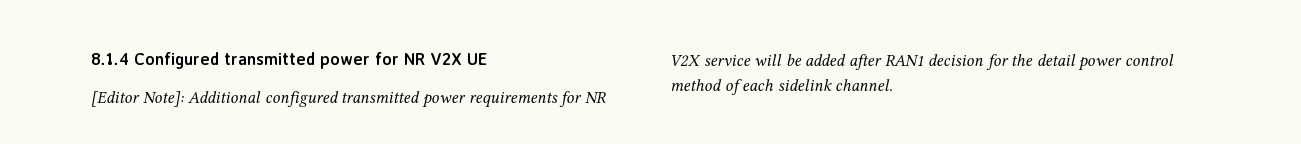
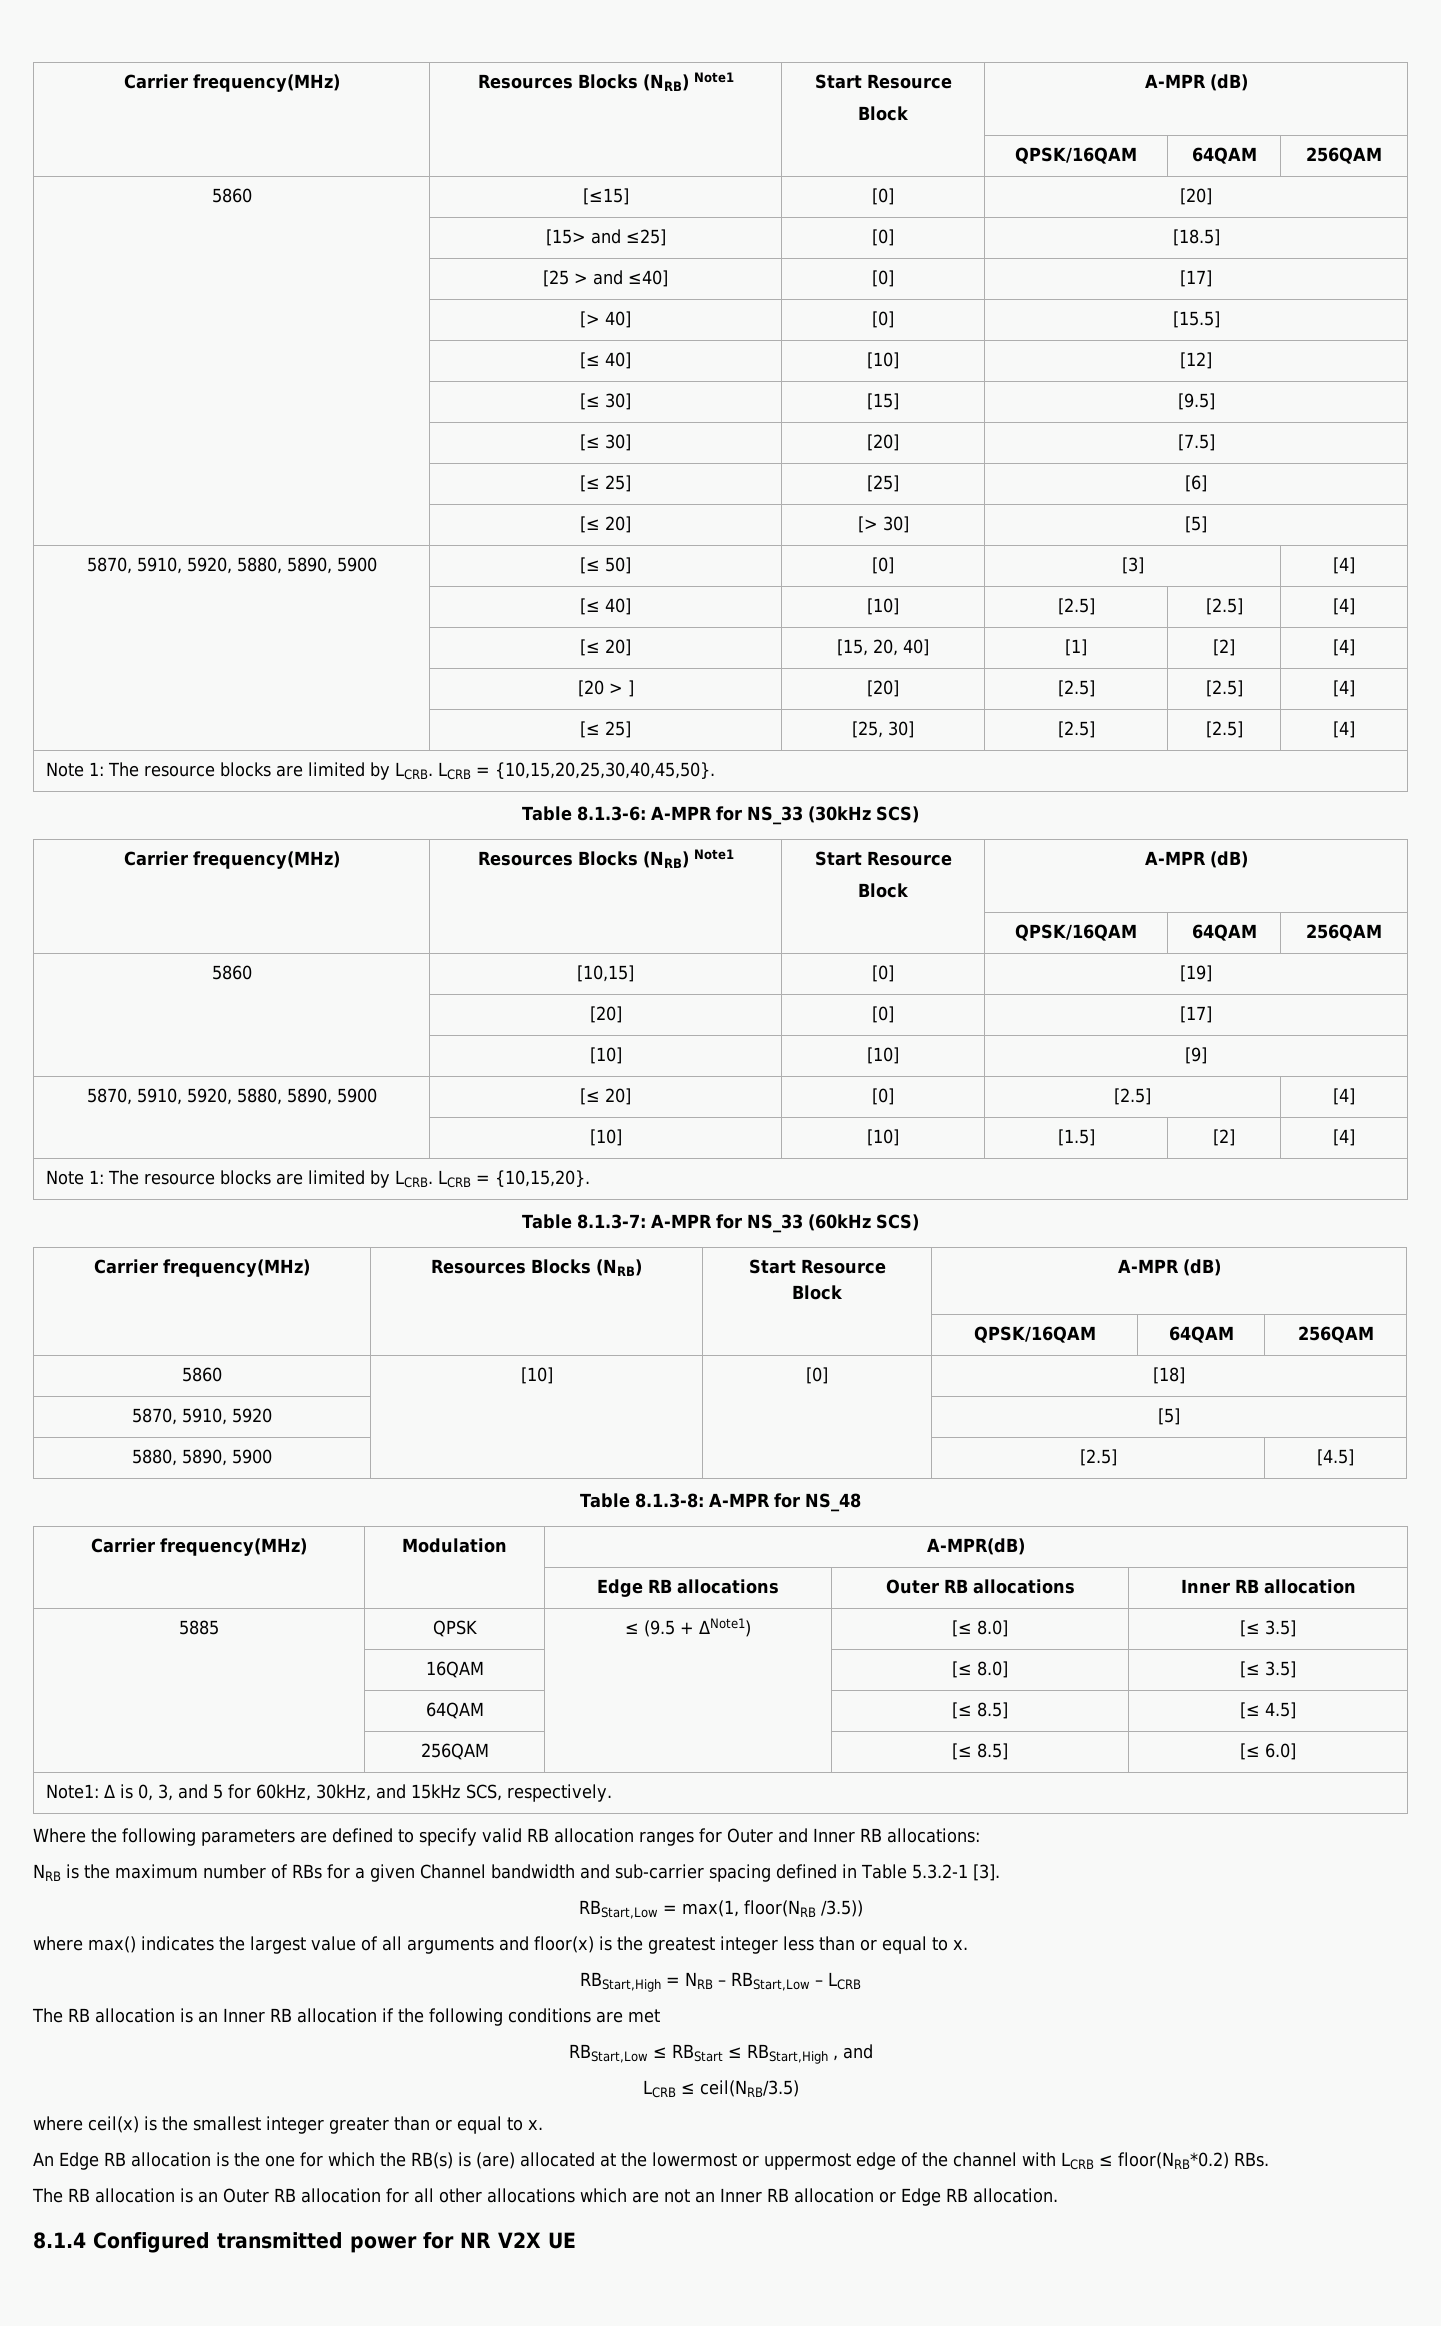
(91, 59) none -> [123,74,340,92] [477,72,734,91] [814,74,952,89] [858,106,909,121] [1144,74,1248,91] [1015,147,1137,164] [1191,147,1257,164] [1306,147,1382,164] [211,188,252,203] [582,188,629,205] [872,188,894,205] [1180,188,1212,205] [545,229,666,246] [872,229,894,246] [1172,229,1220,246] [543,270,668,287] [872,270,894,287] [1180,270,1212,287] [580,311,631,328] [872,311,894,328] [1172,311,1220,328] [580,352,631,369] [867,352,899,369] [1180,352,1212,369] [580,393,631,410] [867,393,899,410] [1177,393,1215,410] [580,434,631,451] [867,434,899,451] [1177,434,1215,451] [580,475,631,492] [867,475,899,492] [1185,475,1207,492] [580,516,631,533] [857,516,909,533] [1185,516,1207,533] [86,557,377,574] [580,557,631,574] [872,557,894,574] [1121,557,1144,574] [1333,557,1355,574] [580,598,631,615] [867,598,899,615] [1057,598,1095,615] [1205,598,1243,615] [1333,598,1355,615] [580,639,631,656] [837,639,929,656] [1065,639,1087,656] [1213,639,1235,656] [1333,639,1355,656] [577,680,634,697] [867,680,899,697] [1057,680,1095,697] [1205,680,1243,697] [1333,680,1355,697] [580,721,631,738] [852,721,914,738] [1057,721,1095,738] [1205,721,1243,738] [1333,721,1355,738] [46,762,716,780] [521,806,920,825] [123,851,340,869] [477,849,734,868] [814,851,952,866] [858,883,909,898] [1144,851,1248,868] [1015,924,1137,941] [1191,924,1257,941] [1306,924,1382,941] [211,965,252,980] [577,965,634,982] [872,965,894,982] [1180,965,1212,982] [589,1006,622,1023] [872,1006,894,1023] [1180,1006,1212,1023] [589,1047,622,1064] [867,1047,899,1064] [1185,1047,1207,1064] [86,1088,377,1105] [580,1088,631,1105] [872,1088,894,1105] [1114,1088,1151,1105] [1333,1088,1355,1105] [589,1129,622,1146] [867,1129,899,1146] [1057,1129,1095,1146] [1213,1129,1235,1146] [1333,1129,1355,1146] [46,1170,591,1188] [521,1214,920,1233] [94,1259,310,1277] [431,1259,642,1276] [748,1259,886,1274] [792,1285,843,1300] [1117,1259,1221,1276] [973,1326,1096,1343] [1168,1326,1234,1343] [1297,1326,1374,1343] [182,1367,222,1382] [520,1367,553,1384] [806,1367,828,1384] [1153,1367,1185,1384] [132,1408,272,1425] [1158,1408,1180,1425] [132,1449,272,1466] [1079,1449,1117,1466] [1317,1449,1354,1466] [579,1493,862,1512] [91,1538,307,1556] [402,1538,507,1553] [927,1538,1025,1555] [597,1579,779,1597] [885,1579,1075,1594] [1180,1579,1356,1594] [179,1620,219,1635] [432,1620,477,1637] [625,1618,751,1637] [952,1620,1008,1637] [1240,1620,1296,1637] [425,1661,484,1678] [952,1661,1008,1678] [1240,1661,1296,1678] [425,1702,484,1719] [952,1702,1008,1719] [1240,1702,1296,1719] [420,1743,489,1760] [952,1743,1008,1760] [1240,1743,1296,1760] [46,1784,613,1802] [33,1828,980,1846] [33,1864,1000,1882] [578,1900,863,1919] [33,1936,968,1954] [580,1972,861,1992] [32,2008,660,2026] [568,2044,873,2064] [642,2080,799,2098] [33,2116,543,2134] [33,2152,1269,2170] [32,2188,1058,2206] Carrier frequency(MHz) | Resources Blocks (NRB) Note1 | Start Resource // Block | A-MPR (dB) // | | | QPSK/16QAM | 64QAM | 256QAM // 5860 | [≤15] | [0] | [20] // | [15> and ≤25] | [0] | [18.5] // | [25 > and ≤40] | [0] | [17] // | [> 40] | [0] | [15.5] // | [≤ 40] | [10] | [12] // | [≤ 30] | [15] | [9.5] // | [≤ 30] | [20] | [7.5] // | [≤ 25] | [25] | [6] // | [≤ 20] | [> 30] | [5] // 5870, 5910, 5920, 5880, 5890, 5900 | [≤ 50] | [0] | [3] | [4] // | [≤ 40] | [10] | [2.5] | [2.5] | [4] // | [≤ 20] | [15, 20, 40] | [1] | [2] | [4] // | [20 > ] | [20] | [2.5] | [2.5] | [4] // | [≤ 25] | [25, 30] | [2.5] | [2.5] | [4] // Note 1: The resource blocks are limited by LCRB. LCRB = {10,15,20,25,30,40,45,50}. // Table 8.1.3-6: A-MPR for NS_33 (30kHz SCS) // Carrier frequency(MHz) | Resources Blocks (NRB) Note1 | Start Resource // Block | A-MPR (dB) // | | | QPSK/16QAM | 64QAM | 256QAM // 5860 | [10,15] | [0] | [19] // | [20] | [0] | [17] // | [10] | [10] | [9] // 5870, 5910, 5920, 5880, 5890, 5900 | [≤ 20] | [0] | [2.5] | [4] // | [10] | [10] | [1.5] | [2] | [4] // Note 1: The resource blocks are limited by LCRB. LCRB = {10,15,20}. // Table 8.1.3-7: A-MPR for NS_33 (60kHz SCS) // Carrier frequency(MHz) | Resources Blocks (NRB) | Start Resource // Block | A-MPR (dB) // | | | QPSK/16QAM | 64QAM | 256QAM // 5860 | [10] | [0] | [18] // 5870, 5910, 5920 | | | [5] // 5880, 5890, 5900 | | | [2.5] | [4.5] // Table 8.1.3-8: A-MPR for NS_48 // Carrier frequency(MHz) | Modulation | A-MPR(dB) // | | Edge RB allocations | Outer RB allocations | Inner RB allocation // 5885 | QPSK | ≤ (9.5 + ΔNote1) | [≤ 8.0] | [≤ 3.5] // | 16QAM | | [≤ 8.0] | [≤ 3.5] // | 64QAM | | [≤ 8.5] | [≤ 4.5] // | 256QAM | | [≤ 8.5] | [≤ 6.0] // Note1: Δ is 0, 3, and 5 for 60kHz, 30kHz, and 15kHz SCS, respectively. // Where the following parameters are defined to specify valid RB allocation ranges for Outer and Inner RB allocations: // NRB is the maximum number of RBs for a given Channel bandwidth and sub-carrier spacing defined in Table 5.3.2-1 [3]. // RBStart,Low = max(1, floor(NRB /3.5)) // where max() indicates the largest value of all arguments and floor(x) is the greatest integer less than or equal to x. // RBStart,High = NRB – RBStart,Low – LCRB // The RB allocation is an Inner RB allocation if the following conditions are met // RBStart,Low ≤ RBStart ≤ RBStart,High , and // LCRB ≤ ceil(NRB/3.5) // where ceil(x) is the smallest integer greater than or equal to x. // An Edge RB allocation is the one for which the RB(s) is (are) allocated at the lowermost or uppermost edge of the channel with LCRB ≤ floor(NRB*0.2) RBs. // The RB allocation is an Outer RB allocation for all other allocations which are not an Inner RB allocation or Edge RB allocation. //
[91,91,606,108] [670,54,1175,71] [670,79,894,95] // [Editor Note]: Additional configured transmitted power requirements for NR V2X service will be added after RAN1 decision for the detail power control method of each sidelink channel. -> (576, 2240) none

